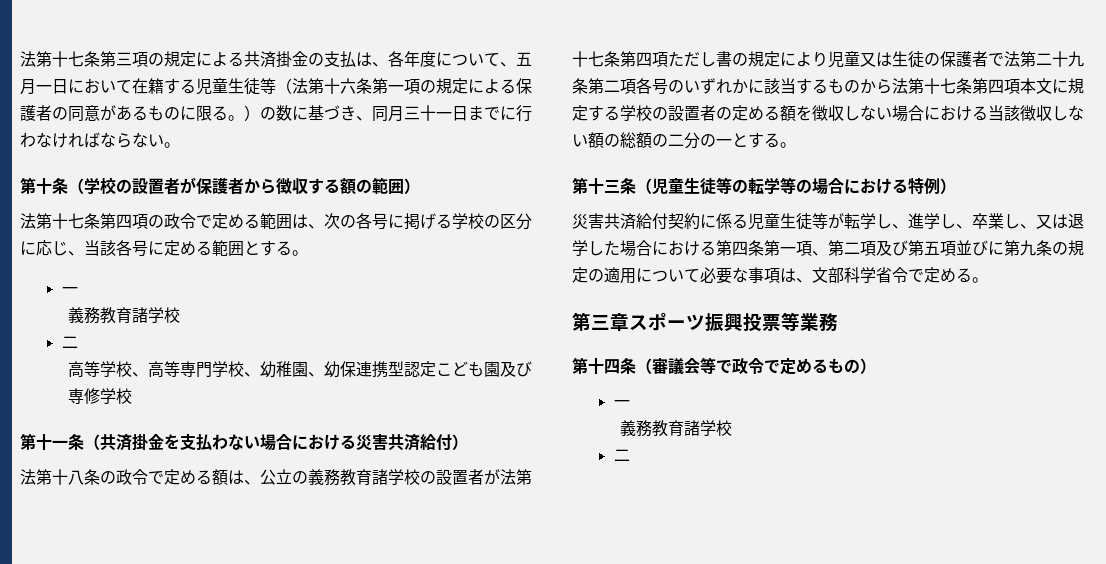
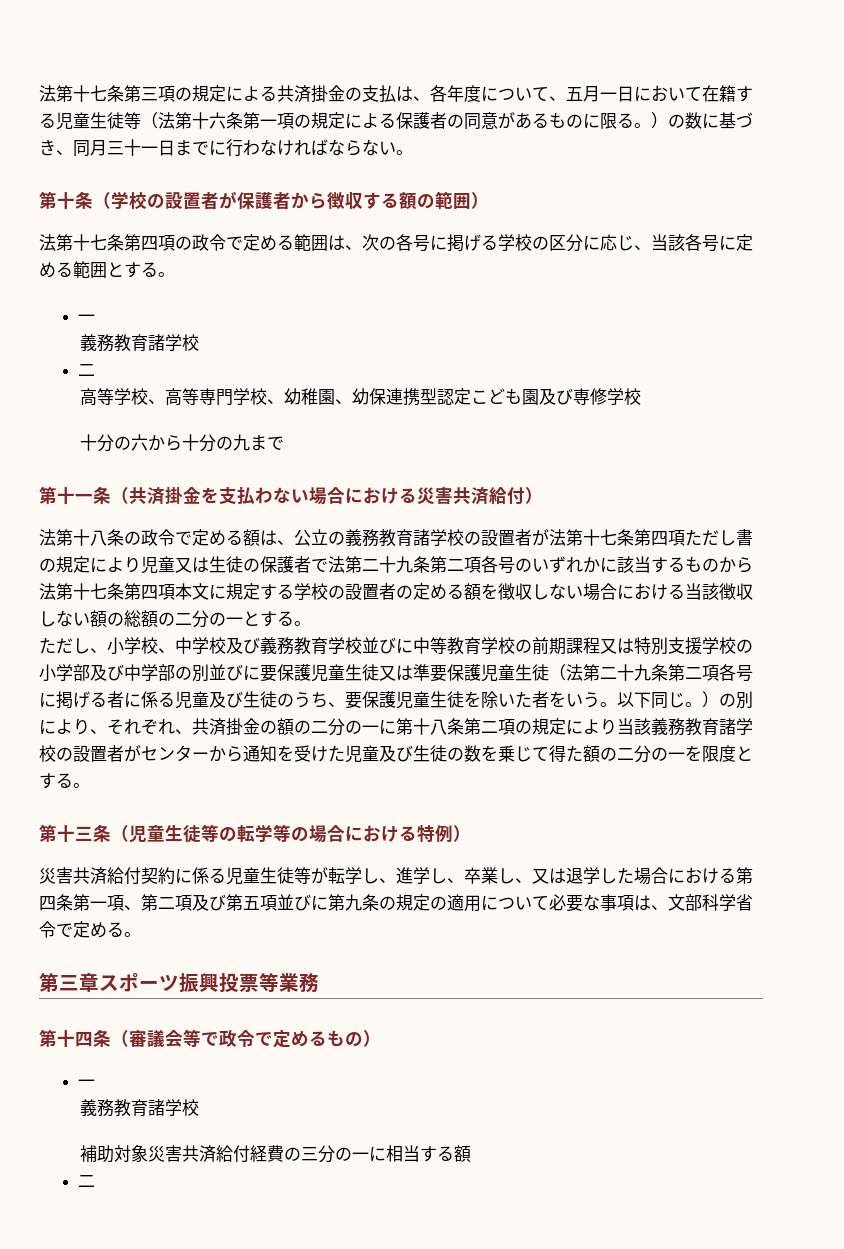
(133, 396) none -> [80,434,285,452] // 十分の六から十分の九まで
(796, 145) none -> [39,637,753,655] [39,664,753,682] [39,691,753,709] [39,718,753,736] [39,745,753,763] [39,773,90,789] // ただし、小学校、中学校及び義務教育学校並びに中等教育学校の前期課程又は特別支援学校の小学部及び中学部の別並びに要保護児童生徒又は準要保護児童生徒（法第二十九条第二項各号に掲げる者に係る児童及び生徒のうち、要保護児童生徒を除いた者をいう。以下同じ。）の別により、それぞれ、共済掛金の額の二分の一に第十八条第二項の規定により当該義務教育諸学校の設置者がセンターから通知を受けた児童及び生徒の数を乗じて得た額の二分の一を限度とする。
(733, 428) none -> [80,1145,472,1163] // 補助対象災害共済給付経費の三分の一に相当する額

